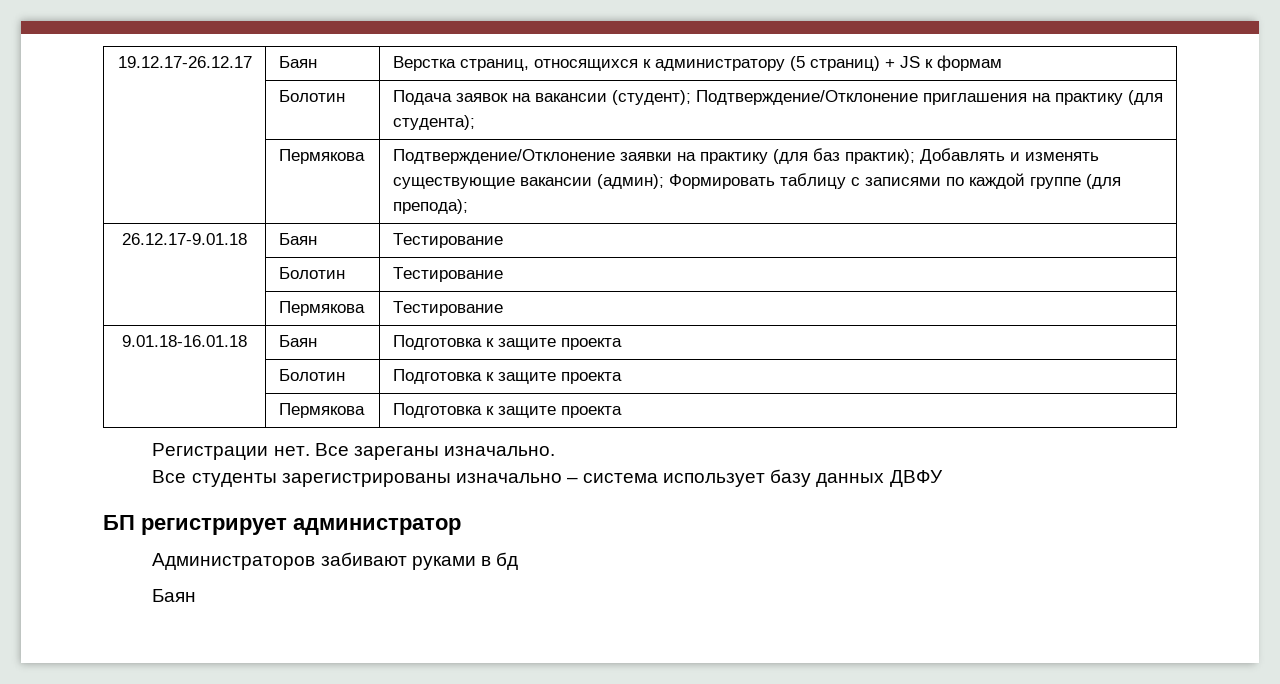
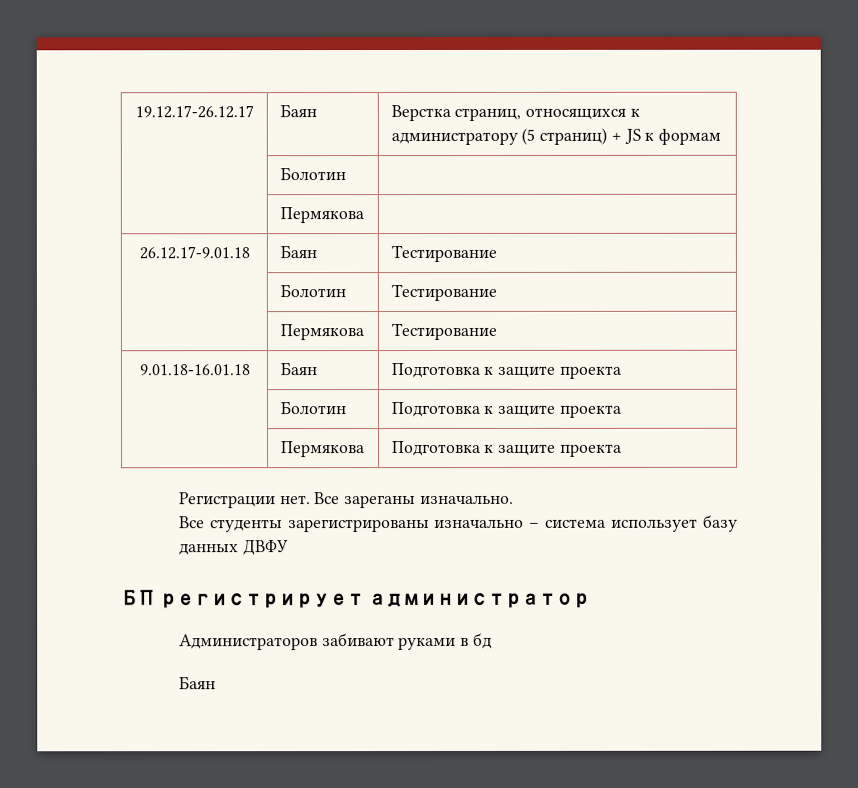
[392,90,1163,105] [392,115,475,130] [278,149,365,164] [392,148,1099,164] [392,173,1121,189] [392,199,468,214] Подача заявок на вакансии (студент); Подтверждение/Отклонение приглашения на практику (для студента); // | Пермякова | Подтверждение/Отклонение заявки на практику (для баз практик); Добавлять и изменять существующие вакансии (админ); Формировать таблицу с записями по каждой группе (для препода); -> [279,207,364,224] // | Пермякова |

